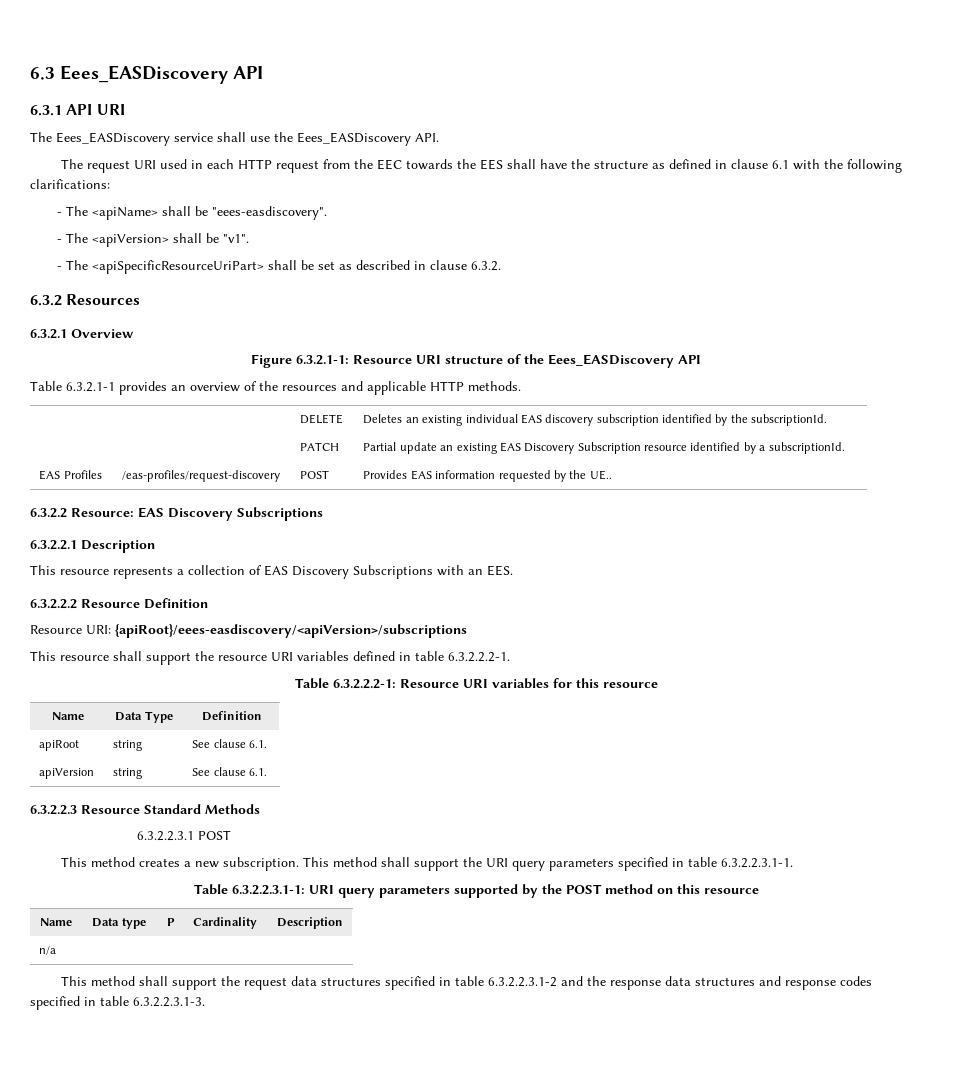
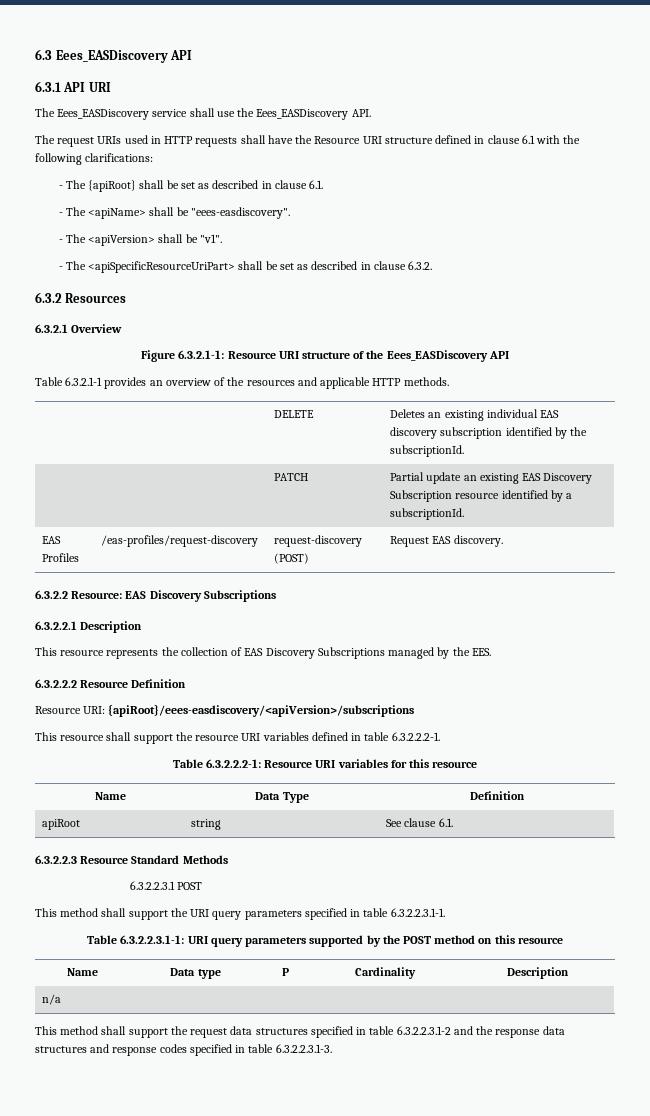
[134,160,157,169] URI -> [97,136,122,144] URIs
[207,159,666,173] each HTTP request from the EEC towards the EES shall have the structure as -> [164,135,433,147] HTTP requests shall have the Resource URI structure
(110, 184) none -> [58,180,324,192] // - The {apiRoot} shall be set as described in clause 6.1.
[300,470,330,479] [363,470,612,482] POST | Provides EAS information requested by the UE.. -> [274,535,363,547] [274,553,310,564] [390,535,503,547] request-discovery (POST) | Request EAS discovery.
[177,569,184,575] a -> [161,647,179,656] the
[437,565,483,576] with an -> [388,647,470,659] managed by the
[39,768,95,779] [113,768,143,779] [192,767,268,776] // apiVersion | string | See clause 6.1. -> (453, 822) none
[139,857,378,871] creates a new subscription. This method -> (99, 912) none

